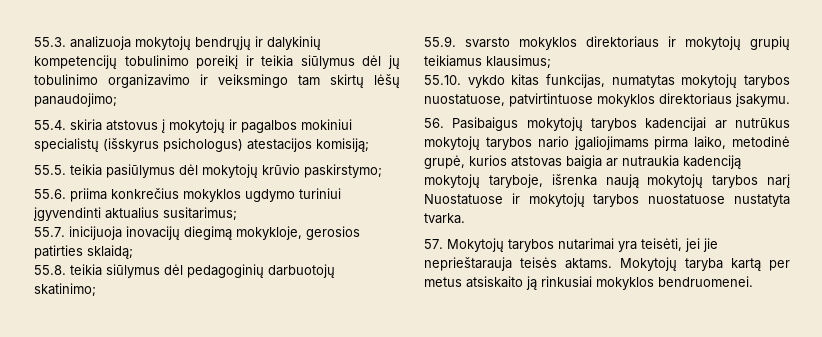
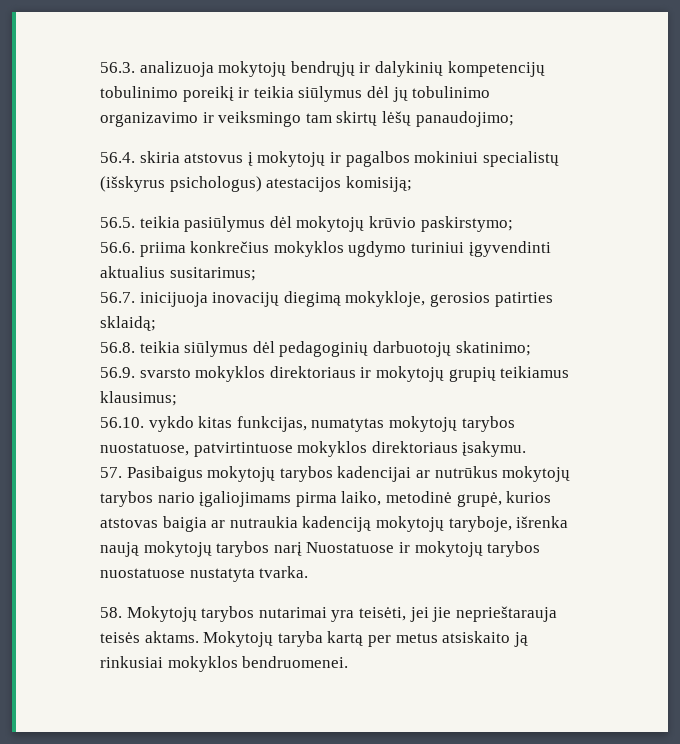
[34,37,66,47] 55.3. -> [100,62,135,73] 56.3.
[34,120,66,130] 55.4. -> [100,152,135,163] 56.4.
[34,165,66,175] 55.5. -> [100,217,135,228] 56.5.
[34,189,66,199] 55.6. -> [100,242,135,253] 56.6.
[34,227,65,237] 55.7. -> [100,292,135,303] 56.7.
[34,265,66,275] 55.8. -> [100,342,135,353] 56.8.
[424,36,456,47] 55.9. -> [100,367,135,378] 56.9.
[424,75,461,85] 55.10. -> [100,417,144,428] 56.10.
[424,118,444,128] 56. -> [100,467,122,478] 57.
[424,239,443,249] 57. -> [100,607,122,618] 58.

